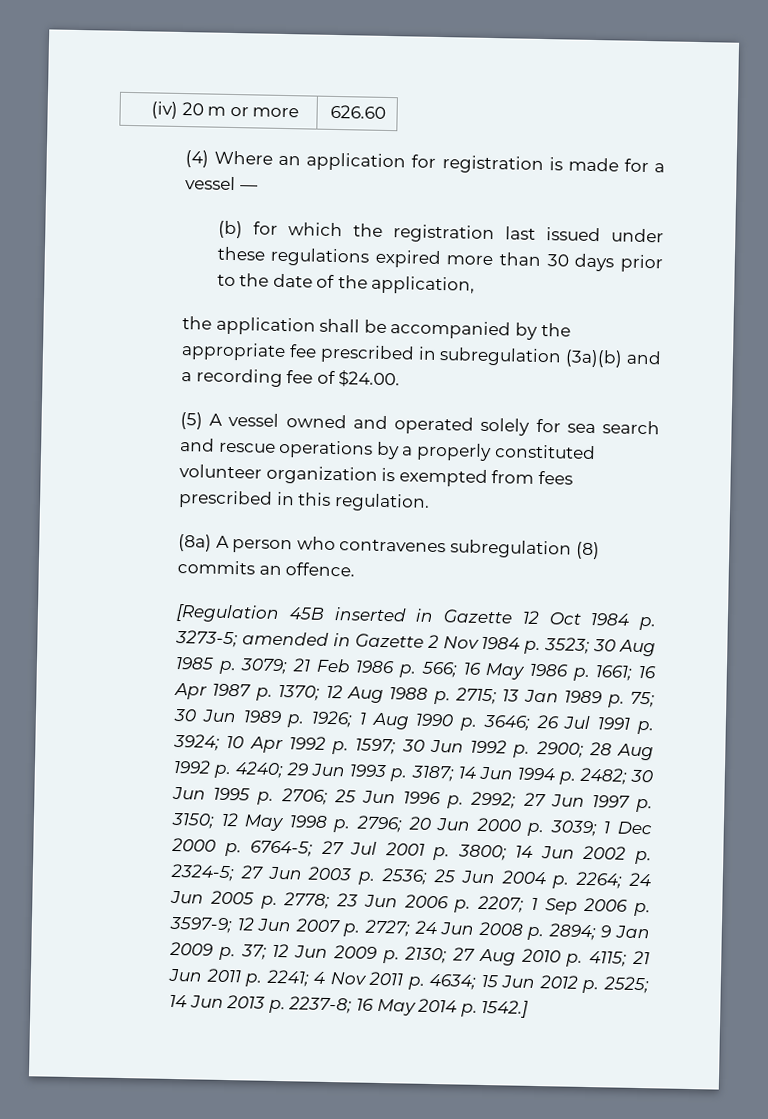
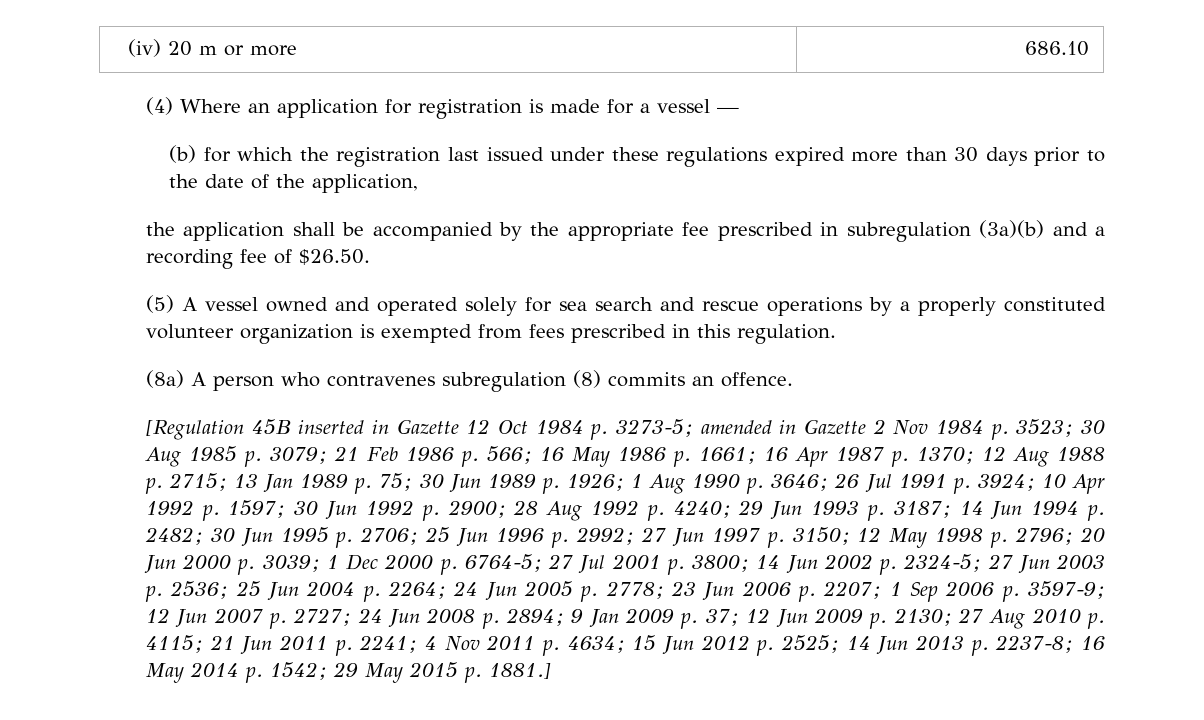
[330,104,387,119] 626.60 -> [1025,41,1090,56] 686.10
[338,370,401,388] $24.00. -> [298,249,370,265] $26.50.
[481,999,530,1018] 1542.] -> [269,662,551,683] 1542; 29 May 2015 p. 1881.]

